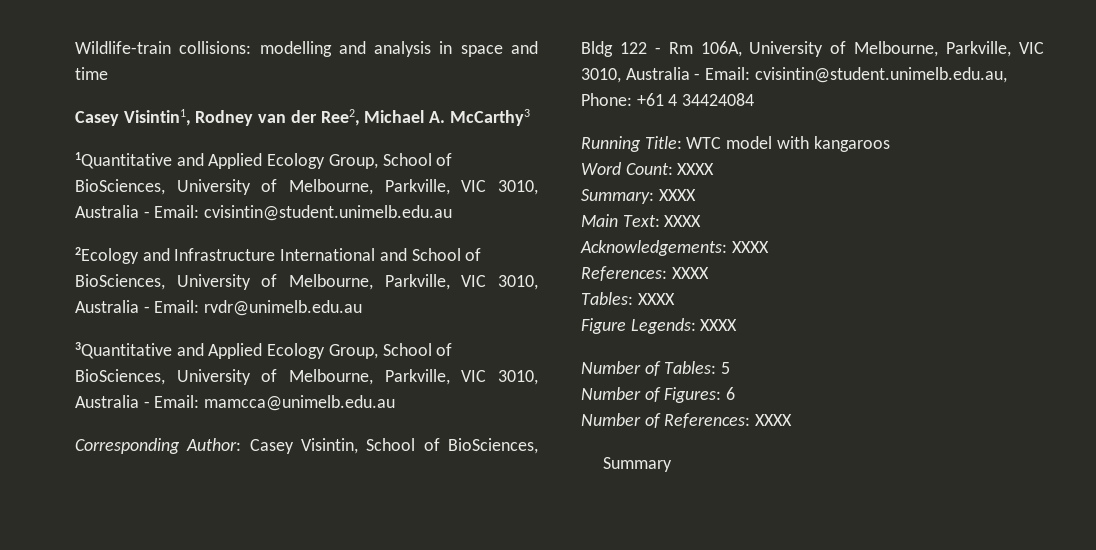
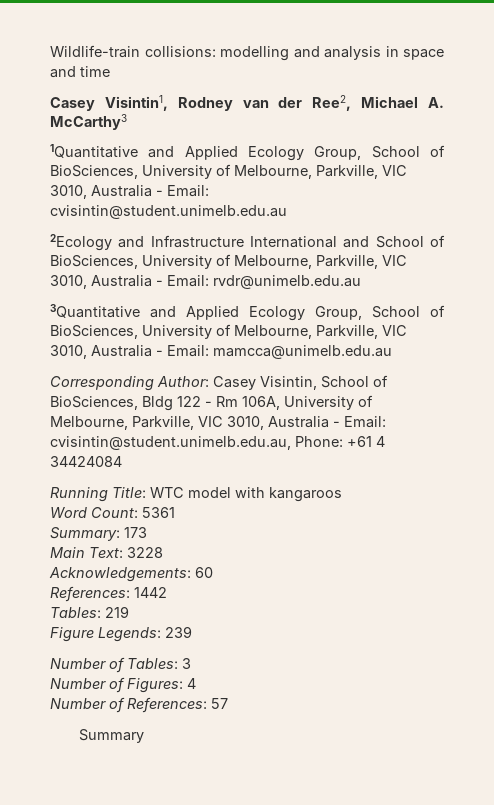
[677,163,715,175] XXXX -> [142,507,175,518] 5361
[658,189,696,201] XXXX -> [124,527,147,538] 173
[664,215,702,227] XXXX -> [127,547,163,558] 3228
[731,241,769,253] [581,266,709,281] [581,292,675,305] XXXX // References: XXXX // Tables: XXXX -> [195,567,213,578] [50,586,167,602] [50,606,129,618] 60 // References: 1442 // Tables: 219
[700,319,738,331] XXXX -> [165,626,192,638] 239
[721,362,731,374] 5 -> [182,658,191,669] 3
[726,387,736,400] 6 -> [187,678,196,689] 4
[755,414,793,426] XXXX -> [211,698,228,709] 57

